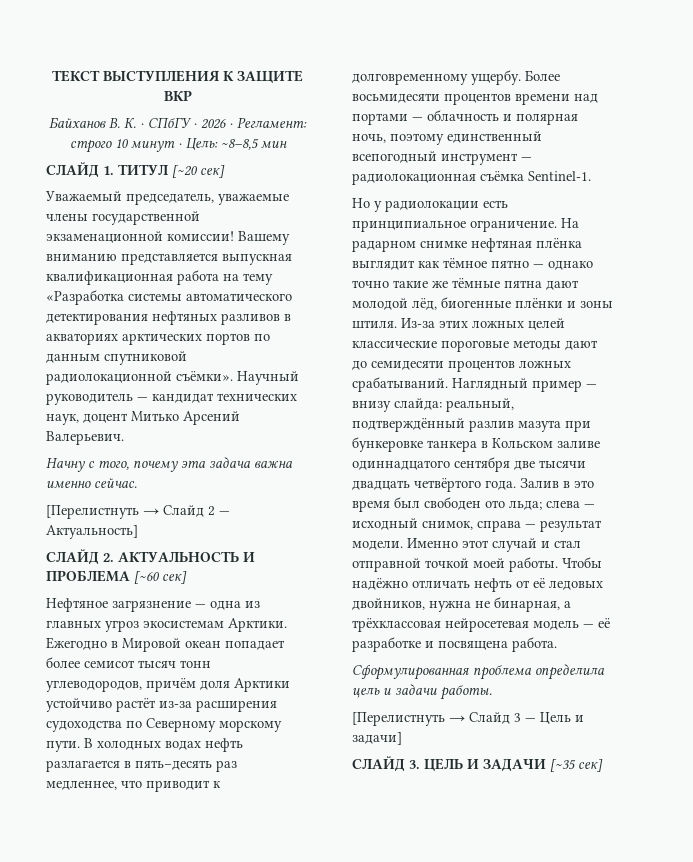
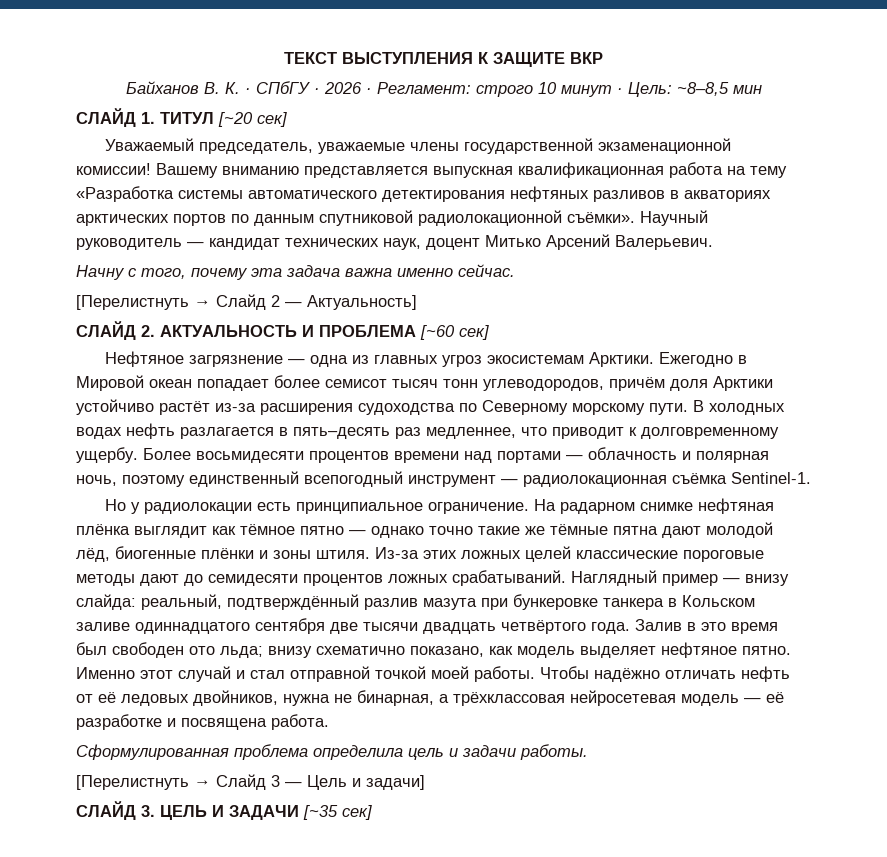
[546,501,595,508] [352,518,602,532] [352,541,403,550] слева — исходный снимок, справа — результат модели. -> [268,642,791,658] внизу схематично показано, как модель выделяет нефтяное пятно.

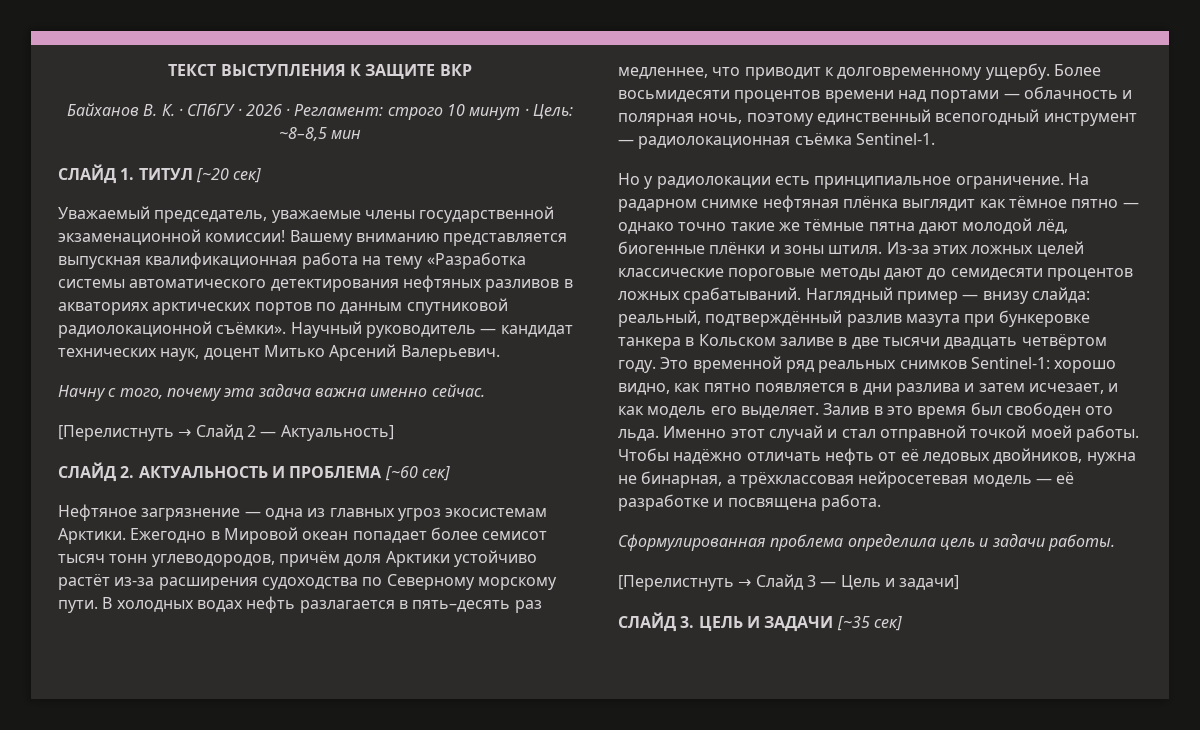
[135,618,325,634] одиннадцатого сентября -> [838,337,848,346] в
[501,620,630,634] четвёртого года. -> [1021,333,1107,350] [618,356,1117,373] [618,383,1119,396] [618,406,819,418] четвёртом году. Это временной ряд реальных снимков Sentinel-1: хорошо видно, как пятно появляется в дни разлива и затем исчезает, и как модель его выделяет.
[220,642,791,658] льда; внизу схематично показано, как модель выделяет нефтяное пятно. -> [618,429,659,441] льда.

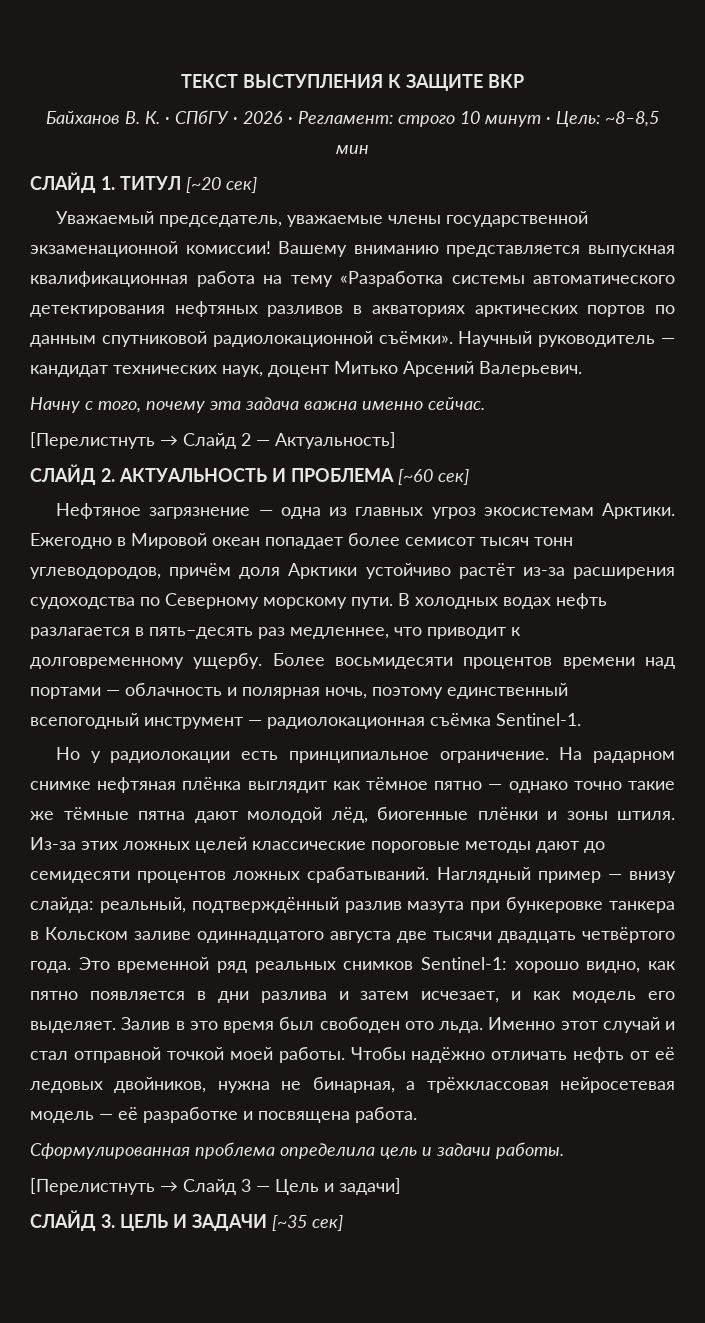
[838,337,848,346] в -> [197,931,391,943] одиннадцатого августа
[1021,333,1107,350] [618,360,656,373] четвёртом году. -> [582,927,675,943] [30,961,71,973] четвёртого года.

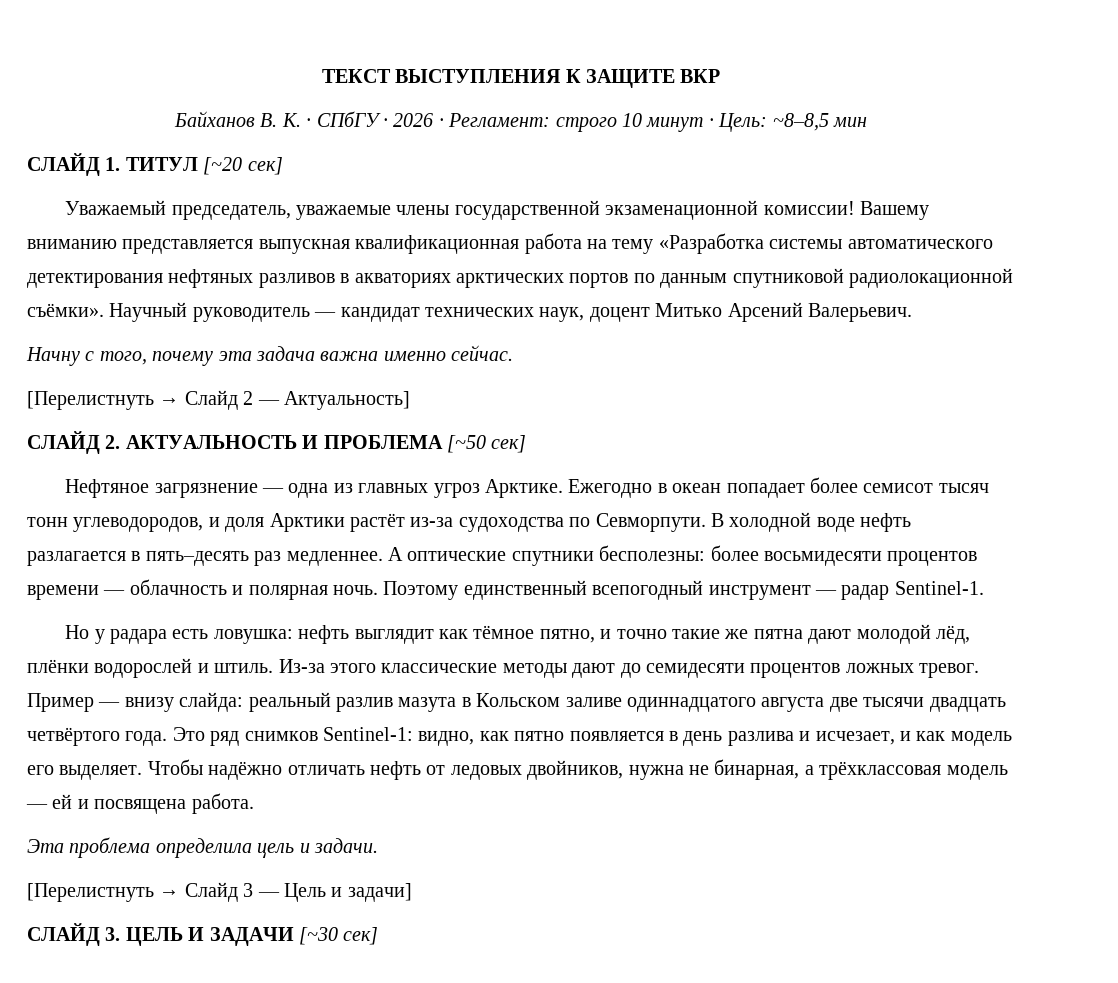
[398,469,433,485] [~60 -> [446,435,486,453] [~50
[483,503,676,519] экосистемам Арктики. -> [485,479,564,498] Арктике.
[131,533,207,549] Мировой -> (667, 488) none
[169,563,232,579] причём -> [208,517,220,527] и
[365,563,451,579] устойчиво -> (345, 522) none
[573,567,675,579] расширения -> (454, 522) none
[165,593,551,609] Северному морскому пути. В холодных водах -> [595,512,855,532] Севморпути. В холодной воде
[290,627,521,639] [30,653,325,669] медленнее, что приводит к долговременному ущербу. Более -> [286,545,759,566] медленнее. А оптические спутники бесполезны: более
[645,657,675,669] [30,687,101,699] над портами -> (99, 592) none
[325,687,443,699] ночь, поэтому -> [333,581,459,600] ночь. Поэтому
[267,713,491,729] радиолокационная съёмка -> [841,585,890,600] радар
[110,747,675,763] [30,777,568,793] радиолокации есть принципиальное ограничение. На радарном снимке нефтяная плёнка выглядит как тёмное пятно — однако -> [110,625,612,644] радара есть ловушка: нефть выглядит как тёмное пятно, и
[63,807,129,820] тёмные -> (749, 634) none
[377,807,675,820] [30,837,460,853] биогенные плёнки и зоны штиля. Из-за этих ложных целей классические пороговые -> [27,658,498,678] плёнки водорослей и штиль. Из-за этого классические
[307,867,676,883] [30,897,675,913] срабатываний. Наглядный пример — внизу слайда: реальный, подтверждённый разлив мазута при бункеровке танкера -> [919,663,980,678] [27,692,457,712] тревог. Пример — внизу слайда: реальный разлив мазута
[117,957,336,973] временной ряд реальных -> [210,731,240,746] ряд
[514,961,579,973] хорошо -> (413, 734) none
[217,991,249,1003] дни -> [683,731,723,746] день
[360,991,410,1000] затем -> (811, 736) none
[121,1017,675,1033] [30,1047,345,1063] Залив в это время был свободен ото льда. Именно этот случай и стал отправной точкой моей работы. -> (143, 772) none
[654,1047,675,1060] её -> (446, 770) none
[560,1077,676,1093] нейросетевая -> (942, 770) none
[118,1107,238,1123] её разработке -> [52,794,73,809] ей
[30,1143,190,1159] Сформулированная -> [27,839,64,853] Эта
[436,1142,564,1159] задачи работы. -> [314,838,378,853] задачи.
[272,1215,307,1231] [~35 -> [299,927,338,945] [~30

